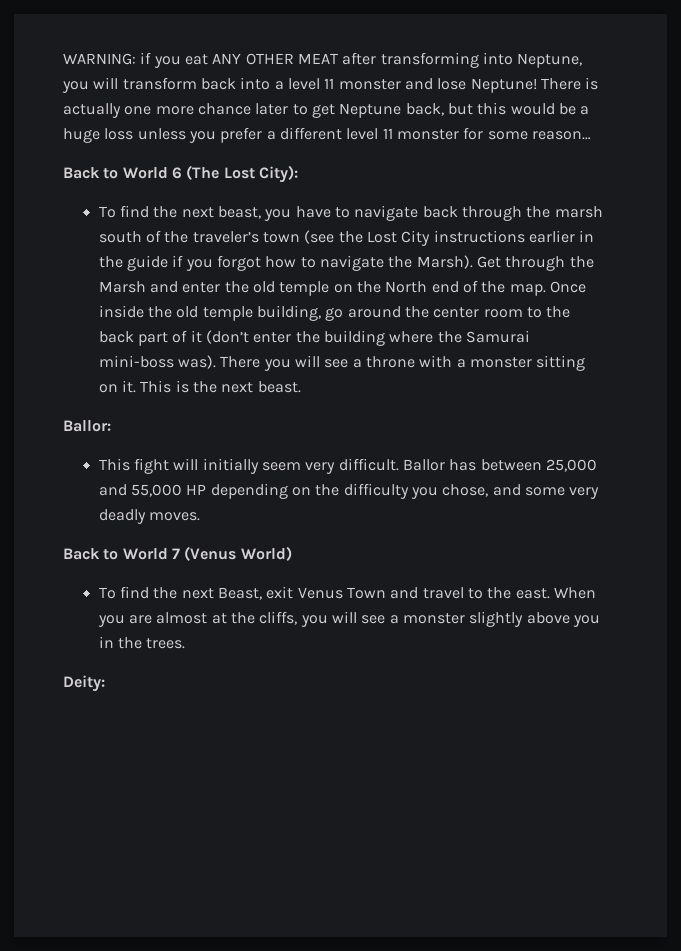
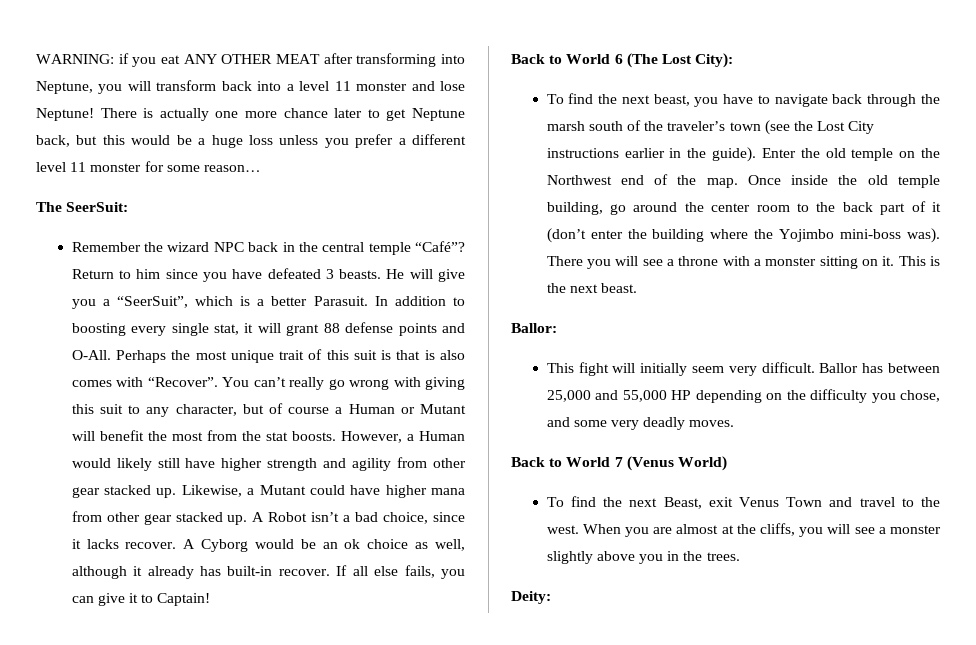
(591, 135) none -> [36,202,129,212] [71,241,465,255] [71,268,465,282] [71,296,465,309] [71,322,465,336] [71,349,466,363] [71,377,466,390] [71,403,467,417] [71,430,466,443] [71,457,466,471] [71,485,465,498] [71,511,465,525] [71,539,466,552] [71,565,465,579] [71,593,211,606] // The SeerSuit: // Remember the wizard NPC back in the central temple “Café”? Return to him since you have defeated 3 beasts. He will give you a “SeerSuit”, which is a better Parasuit. In addition to boosting every single stat, it will grant 88 defense points and O-All. Perhaps the most unique trait of this suit is that is also comes with “Recover”. You can’t really go wrong with giving this suit to any character, but of course a Human or Mutant will benefit the most from the stat boosts. However, a Human would likely still have higher strength and agility from other gear stacked up. Likewise, a Mutant could have higher mana from other gear stacked up. A Robot isn’t a bad choice, since it lacks recover. A Cyborg would be an ok choice as well, although it already has built-in recover. If all else fails, you can give it to Captain!
[127,255,594,271] [98,281,221,293] guide if you forgot how to navigate the Marsh). Get through the Marsh and enter -> [712,147,796,162] guide). Enter
[385,281,428,293] North -> [546,175,612,185] Northwest
[465,330,530,343] Samurai -> [779,229,835,242] Yojimbo
[515,588,550,599] east. -> [546,525,579,534] west.

